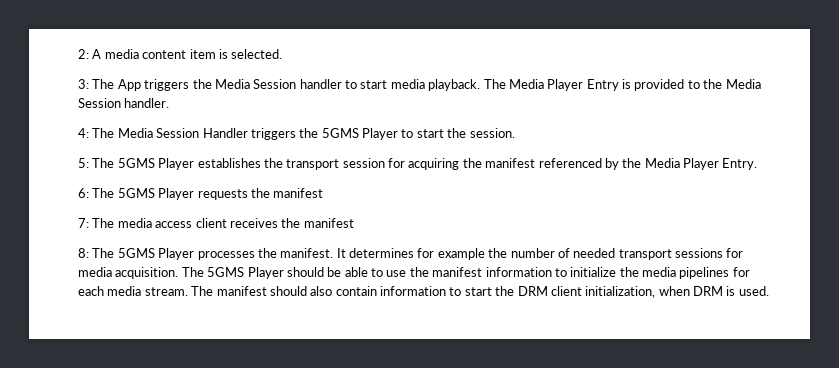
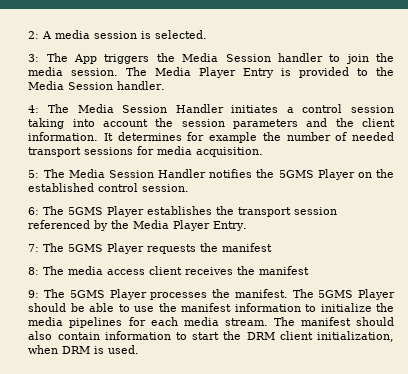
[142,49,216,59] content item -> [94,31,138,39] session
[360,79,481,91] start media playback. -> [345,53,395,64] [28,67,119,76] join the media session.
[250,128,515,140] [78,158,758,170] [78,188,324,200] [78,218,354,228] [78,248,334,260] triggers the 5GMS Player to start the session. // 5: The 5GMS Player establishes the transport session for acquiring the manifest referenced by the Media Player Entry. // 6: The 5GMS Player requests the manifest // 7: The media access client receives the manifest // 8: The 5GMS Player processes the manifest. -> [231,104,394,113] [28,118,395,129] [28,132,99,141] initiates a control session taking into account the session parameters and the client information.
(179, 273) none -> [28,169,394,180] [28,183,190,192] [28,206,338,217] [28,220,248,231] [28,243,273,254] [28,266,310,275] [28,289,288,300] // 5: The Media Session Handler notifies the 5GMS Player on the established control session. // 6: The 5GMS Player establishes the transport session referenced by the Media Player Entry. // 7: The 5GMS Player requests the manifest // 8: The media access client receives the manifest // 9: The 5GMS Player processes the manifest.

